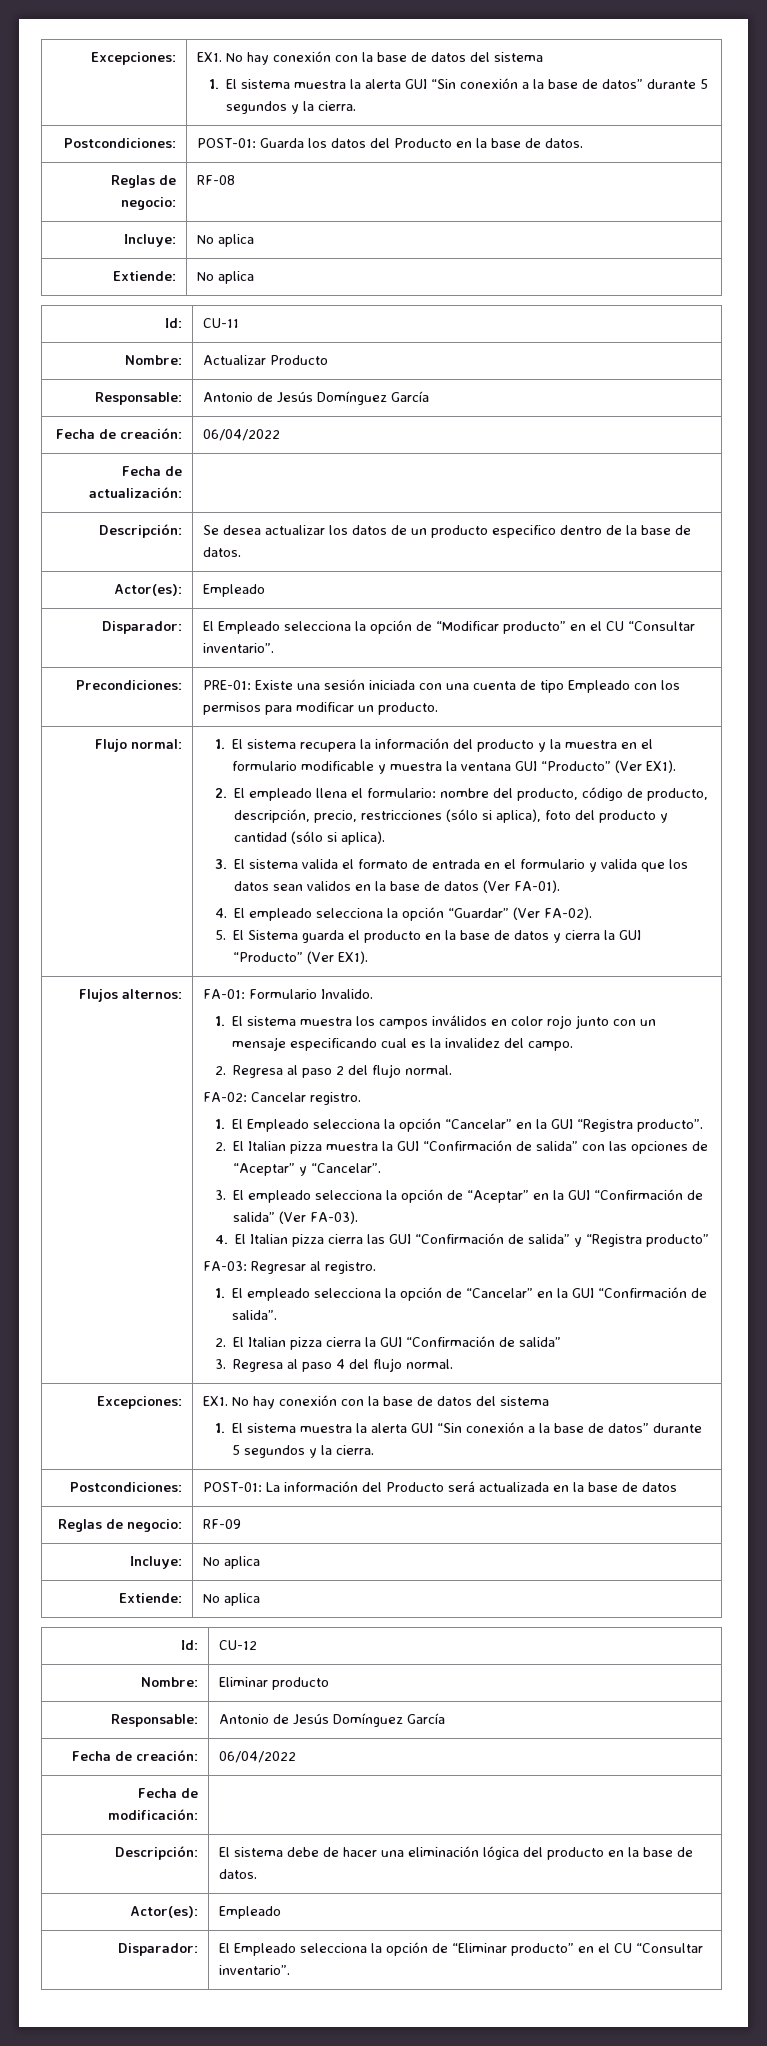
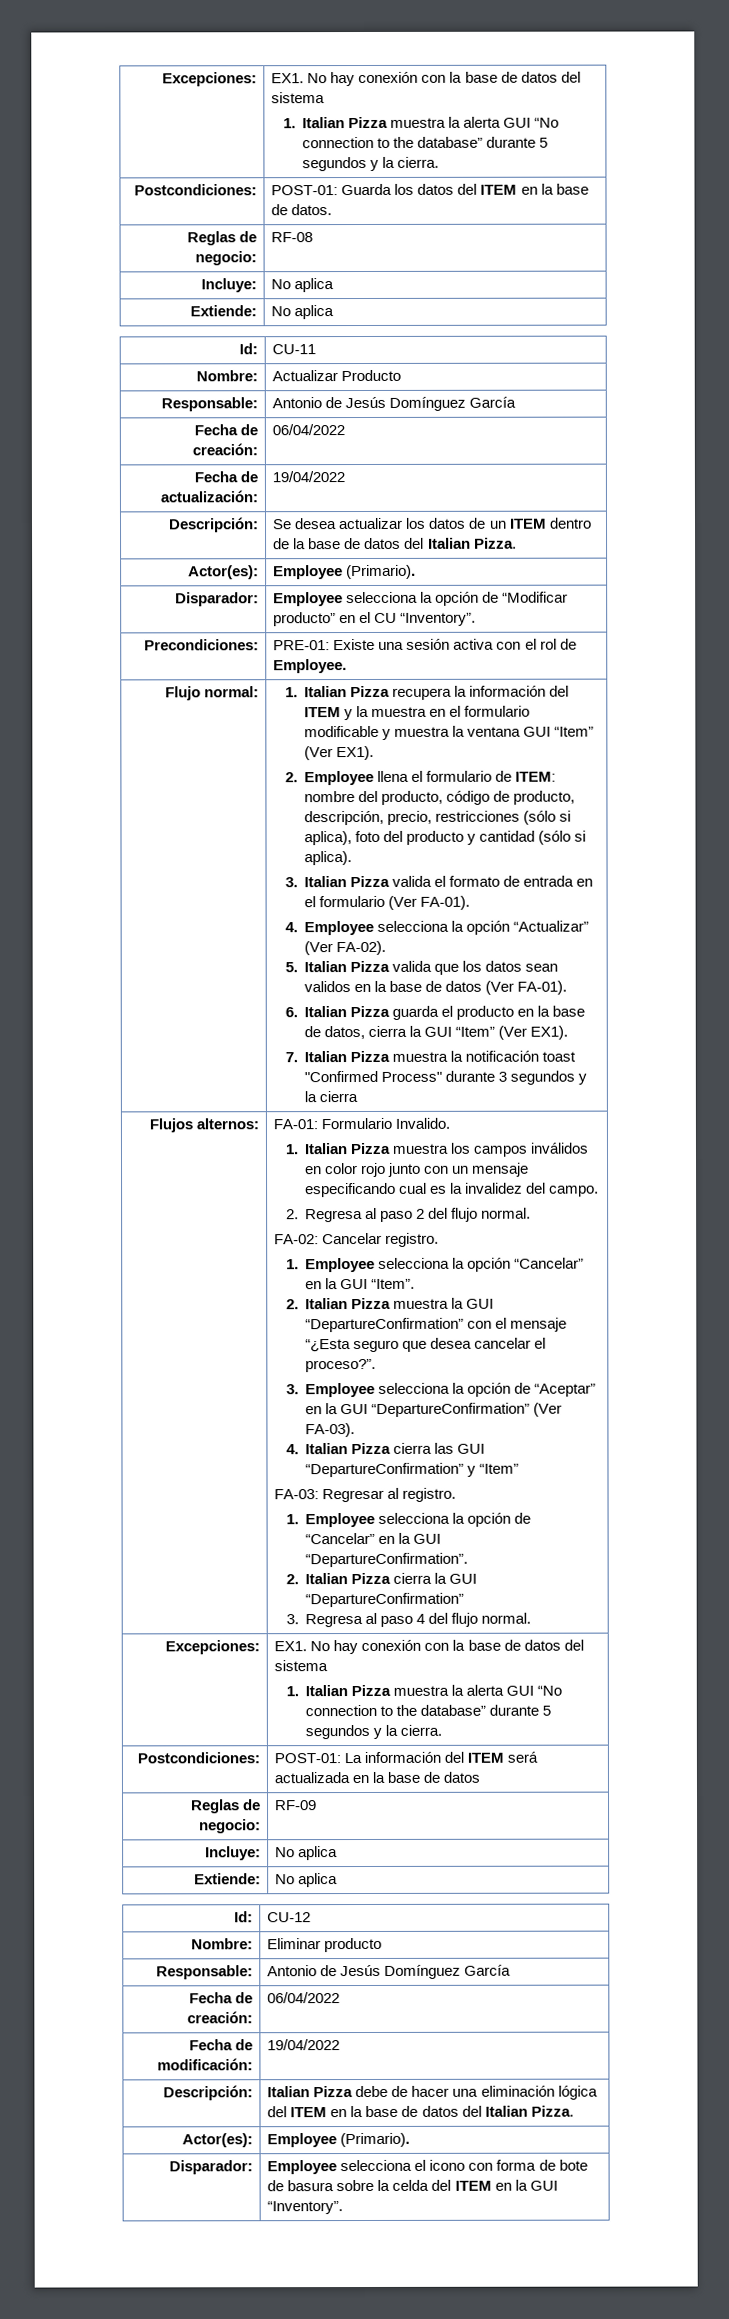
[226,78,644,89] El sistema muestra la alerta GUI “Sin conexión a la base de datos” -> [302,116,560,129] [302,136,484,149] Italian Pizza muestra la alerta GUI “No connection to the database”
[394,138,453,148] Producto -> [480,184,518,195] ITEM
(182, 492) none -> [272,471,346,483] 19/04/2022
[431,525,557,538] producto especifico -> [508,518,547,529] ITEM
[203,547,242,557] [113,584,182,596] [203,584,266,597] [101,621,182,634] [203,621,281,634] datos. // Actor(es): | Empleado // Disparador: | El Empleado -> [364,537,517,549] [187,565,259,580] [273,564,417,580] [174,592,259,607] [273,592,344,607] datos del Italian Pizza. // Actor(es): | Employee (Primario). // Disparador: | Employee
[628,621,696,631] [203,643,275,653] “Consultar inventario”. -> [400,612,477,626] “Inventory”.
[369,680,681,693] [203,702,439,715] iniciada con una cuenta de tipo Empleado con los permisos para modificar un producto. -> [453,638,577,650] [273,659,348,674] activa con el rol de Employee.
[232,739,297,749] El sistema -> [304,685,391,698] Italian Pizza
[477,739,535,752] producto -> [304,707,342,718] ITEM
[541,761,612,771] “Producto” -> [554,726,595,737] “Item”
[234,788,437,801] El empleado llena el formulario: -> [304,770,557,786] Employee llena el formulario de ITEM:
[234,859,299,869] El sistema -> [304,875,391,888] Italian Pizza
[589,862,598,872] y -> [388,895,471,910] [284,920,590,936] [304,940,387,956] [284,960,391,973] (Ver FA-01). // 4. Employee selecciona la opción “Actualizar” (Ver FA-02). // 5. Italian Pizza
[214,907,593,921] [214,930,299,940] 4. El empleado selecciona la opción “Guardar” (Ver FA-02). // 5. El Sistema -> [284,1005,391,1018] 6. Italian Pizza
[514,930,642,943] [233,951,369,964] datos y cierra la GUI “Producto” (Ver EX1). -> [324,1025,569,1040] [284,1050,577,1063] [304,1070,588,1085] [304,1091,359,1103] datos, cierra la GUI “Item” (Ver EX1). // 7. Italian Pizza muestra la notificación toast "Confirmed Process" durante 3 segundos y la cierra
[232,1016,297,1026] El sistema -> [304,1142,391,1155] Italian Pizza
[232,1119,310,1132] El Empleado -> [305,1257,376,1273] Employee
[577,1119,704,1132] [214,1140,709,1154] [233,1163,382,1176] [214,1190,312,1203] “Registra producto”. // 2. El Italian pizza muestra la GUI “Confirmación de salida” con las opciones de “Aceptar” y “Cancelar”. // 3. El empleado -> [371,1278,416,1289] [285,1297,495,1310] [305,1317,568,1333] [305,1337,547,1353] [305,1358,377,1373] [285,1382,376,1398] “Item”. // 2. Italian Pizza muestra la GUI “DepartureConfirmation” con el mensaje “¿Esta seguro que desea cancelar el proceso?”. // 3. Employee
[594,1189,704,1200] [233,1212,276,1222] “Confirmación de salida” -> [371,1402,531,1417] “DepartureConfirmation”
[235,1233,710,1247] El Italian pizza cierra las GUI “Confirmación de salida” y “Registra producto” -> [305,1442,486,1455] [305,1462,520,1478] Italian Pizza cierra las GUI “DepartureConfirmation” y “Item”
[232,1288,311,1301] El empleado -> [305,1512,376,1528] Employee
[598,1287,708,1298] [232,1310,278,1320] [214,1336,562,1350] “Confirmación de salida”. // 2. El Italian pizza cierra la GUI “Confirmación de salida” -> [305,1552,469,1568] [285,1572,478,1585] [305,1592,465,1608] “DepartureConfirmation”. // 2. Italian Pizza cierra la GUI “DepartureConfirmation”
[232,1422,650,1433] El sistema muestra la alerta GUI “Sin conexión a la base de datos” -> [305,1684,563,1697] [305,1704,487,1717] Italian Pizza muestra la alerta GUI “No connection to the database”
[386,1482,445,1492] Producto -> [467,1752,505,1763] ITEM
[114,1846,198,1860] [219,1847,284,1857] // Descripción: | El sistema -> [267,2039,341,2051] [162,2085,253,2101] [267,2086,354,2098] 19/04/2022 // Descripción: | Italian Pizza
[547,1847,694,1860] [219,1869,258,1879] [129,1906,198,1918] [219,1906,282,1919] [117,1943,198,1956] [219,1942,704,1956] [219,1965,291,1975] producto en la base de datos. // Actor(es): | Empleado // Disparador: | El Empleado selecciona la opción de “Eliminar producto” en el CU “Consultar inventario”. -> [290,2105,574,2118] [181,2133,253,2148] [267,2132,411,2148] [168,2160,253,2175] [267,2159,588,2175] [267,2179,558,2192] [267,2201,344,2215] ITEM en la base de datos del Italian Pizza. // Actor(es): | Employee (Primario). // Disparador: | Employee selecciona el icono con forma de bote de basura sobre la celda del ITEM en la GUI “Inventory”.

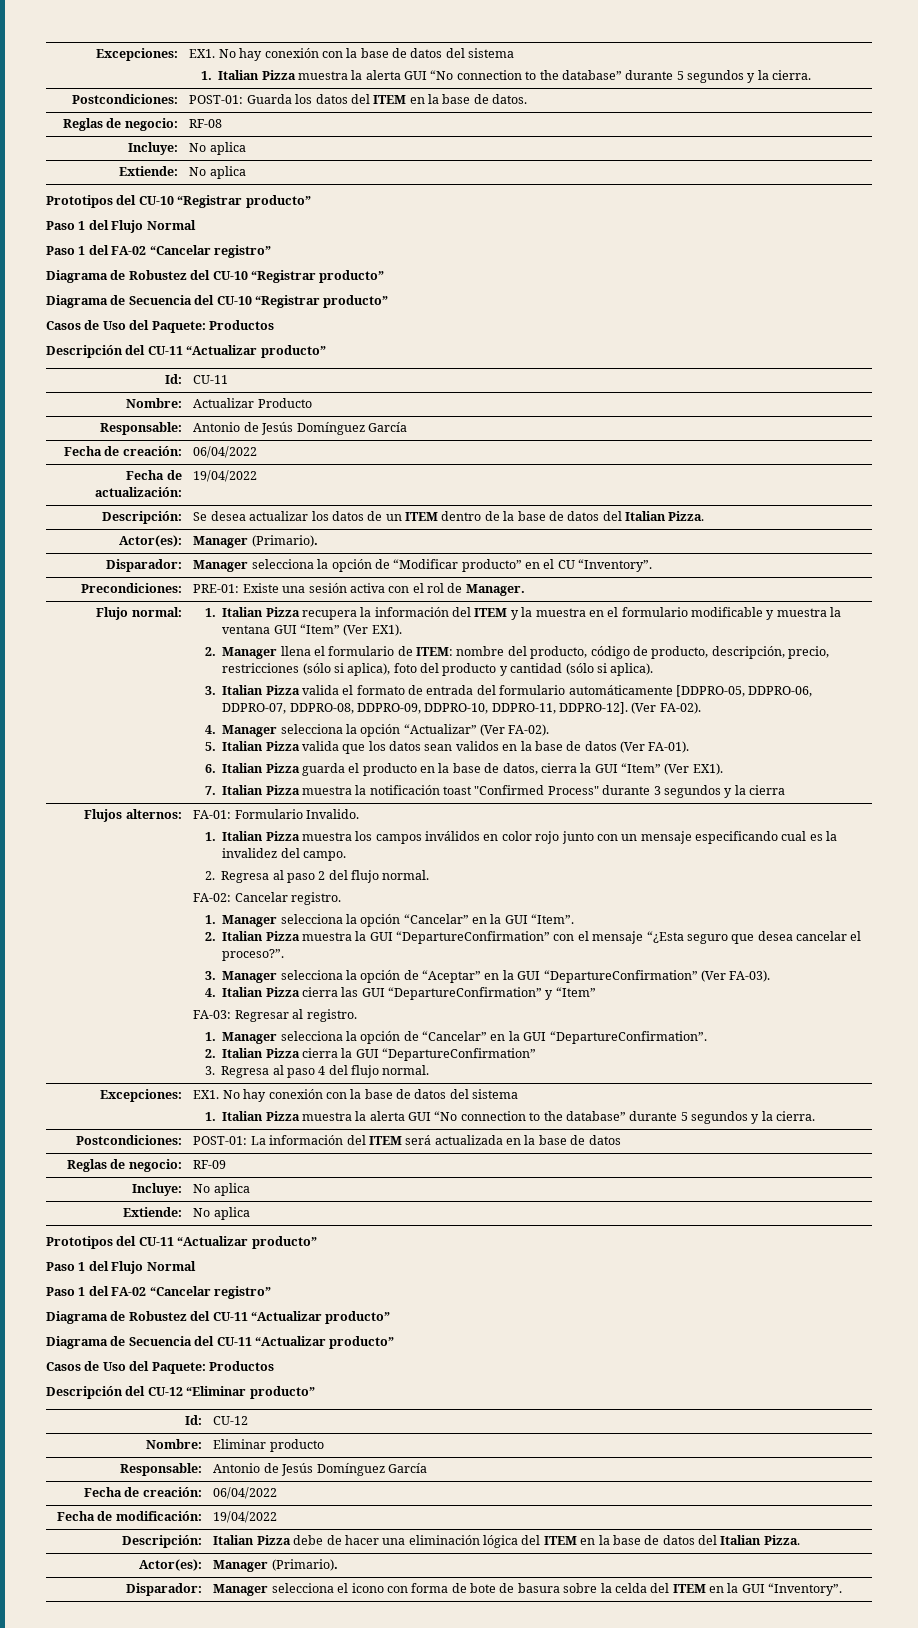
(335, 312) none -> [46,195,311,208] [46,220,196,233] [46,245,271,258] [46,270,385,283] [46,295,389,308] [46,320,274,333] [46,345,326,358] // Prototipos del CU-10 “Registrar producto” // Paso 1 del Flujo Normal // Paso 1 del FA-02 “Cancelar registro” // Diagrama de Robustez del CU-10 “Registrar producto” // Diagrama de Secuencia del CU-10 “Registrar producto” // Casos de Uso del Paquete: Productos // Descripción del CU-11 “Actualizar producto”
[273,564,417,580] [174,592,259,607] [273,592,344,607] Employee (Primario). // Disparador: | Employee -> [193,535,318,548] [105,559,182,572] [193,560,249,572] Manager (Primario). // Disparador: | Manager
[273,659,348,674] Employee. -> [465,584,525,596] Manager.
[304,770,375,786] Employee -> [222,647,278,659] Manager
[576,878,594,887] [304,895,471,910] [284,920,375,936] en el formulario (Ver FA-01). // 4. Employee -> [476,685,813,697] [222,702,701,714] [204,725,278,737] del formulario automáticamente [DDPRO-05, DDPRO-06, DDPRO-07, DDPRO-08, DDPRO-09, DDPRO-10, DDPRO-11, DDPRO-12]. (Ver FA-02). // 4. Manager
[305,1257,376,1273] Employee -> [222,915,278,927] Manager
[305,1382,376,1398] Employee -> [222,971,278,983] Manager
[305,1512,376,1528] Employee -> [222,1032,278,1044] Manager
(339, 1880) none -> [46,1236,317,1249] [46,1261,196,1274] [46,1286,271,1299] [46,1311,391,1324] [46,1336,395,1349] [46,1361,274,1374] [46,1386,315,1399] // Prototipos del CU-11 “Actualizar producto” // Paso 1 del Flujo Normal // Paso 1 del FA-02 “Cancelar registro” // Diagrama de Robustez del CU-11 “Actualizar producto” // Diagrama de Secuencia del CU-11 “Actualizar producto” // Casos de Uso del Paquete: Productos // Descripción del CU-12 “Eliminar producto”
[267,2132,411,2148] [168,2160,253,2175] [267,2160,338,2175] Employee (Primario). // Disparador: | Employee -> [213,1559,338,1572] [125,1583,202,1596] [213,1584,269,1596] Manager (Primario). // Disparador: | Manager

